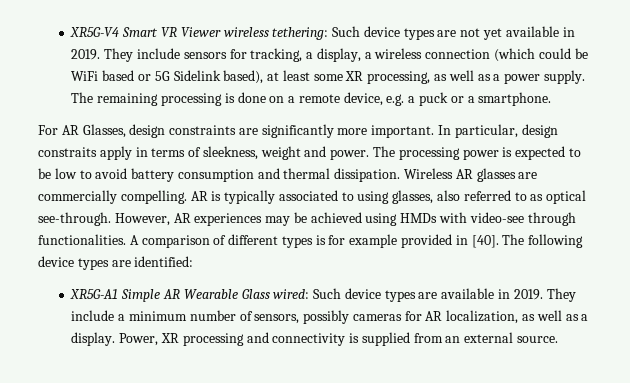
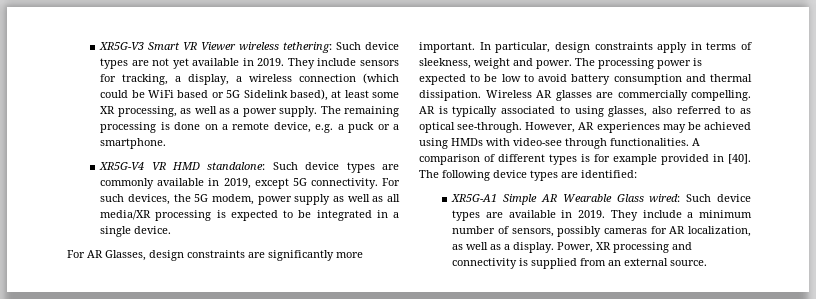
[70,27,120,37] XR5G-V4 -> [99,42,145,50] XR5G-V3
(552, 99) none -> [99,162,399,173] [100,178,400,189] [100,194,400,205] [100,210,399,221] [100,226,172,237] // XR5G-V4 VR HMD standalone: Such device types are commonly available in 2019, except 5G connectivity. For such devices, the 5G modem, power supply as well as all media/XR processing is expected to be integrated in a single device.
[38,147,97,157] constraits -> [594,42,653,50] constraints

